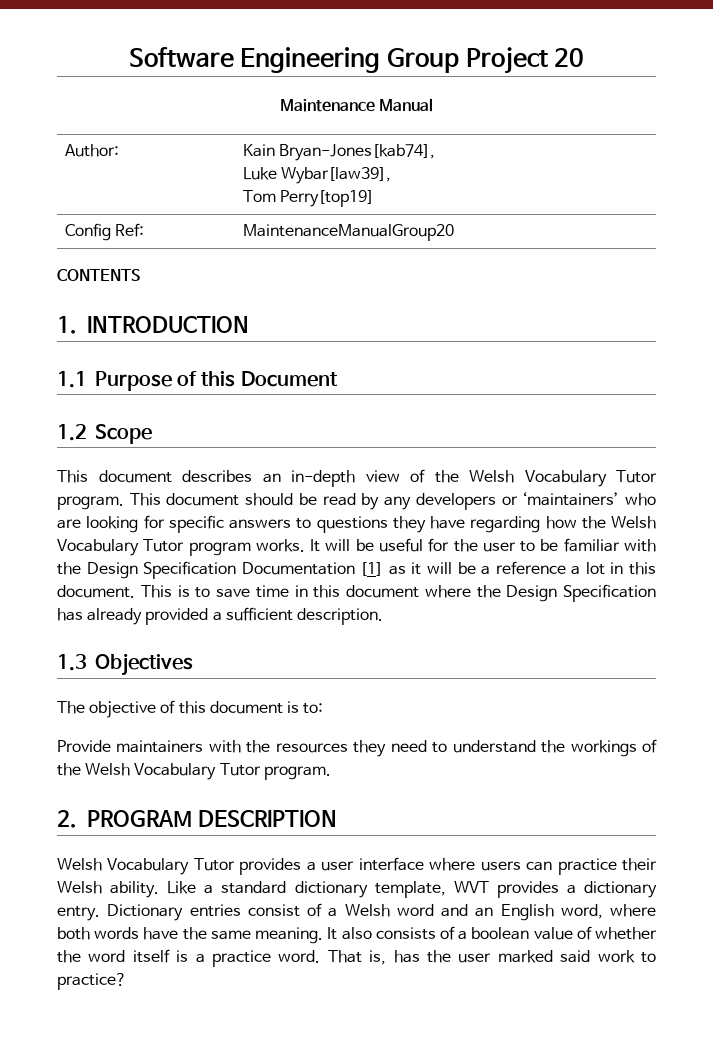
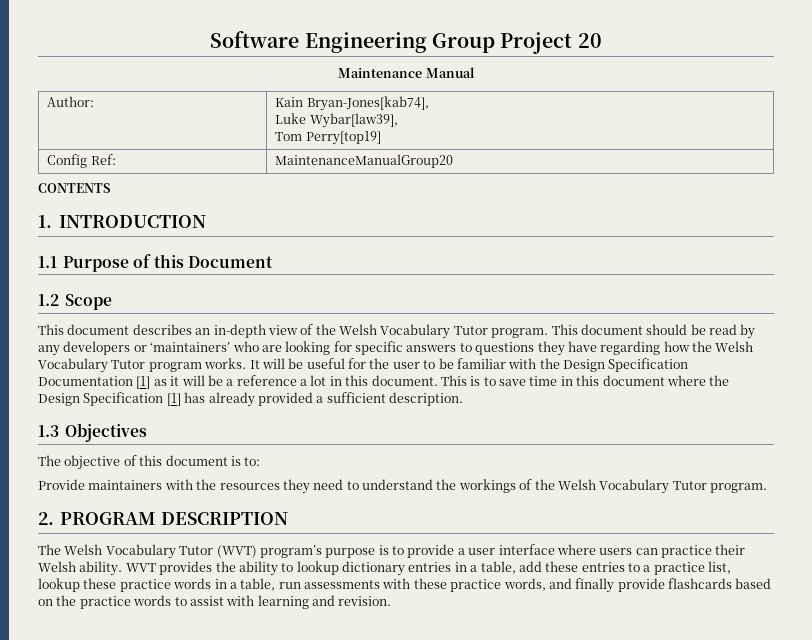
(656, 593) none -> [166,393,181,406] [1]
[57,858,302,875] Welsh Vocabulary Tutor provides -> [38,544,455,559] The Welsh Vocabulary Tutor (WVT) program’s purpose is to provide
[167,881,658,898] [57,903,656,921] [57,926,657,944] [57,949,656,967] [57,973,127,990] Like a standard dictionary template, WVT provides a dictionary entry. Dictionary entries consist of a Welsh word and an English word, where both words have the same meaning. It also consists of a boolean value of whether the word itself is a practice word. That is, has the user marked said work to practice? -> [125,561,732,576] [38,578,772,593] [38,595,392,609] WVT provides the ability to lookup dictionary entries in a table, add these entries to a practice list, lookup these practice words in a table, run assessments with these practice words, and finally provide flashcards based on the practice words to assist with learning and revision.

